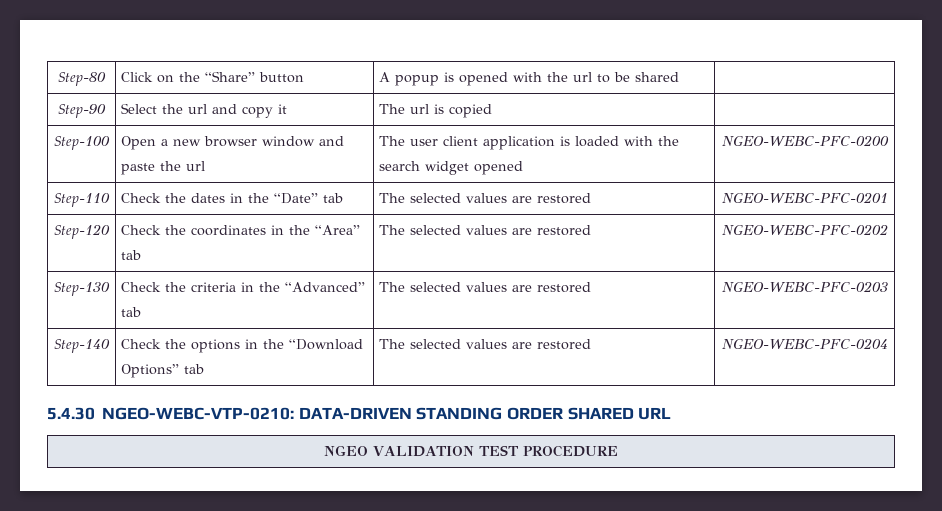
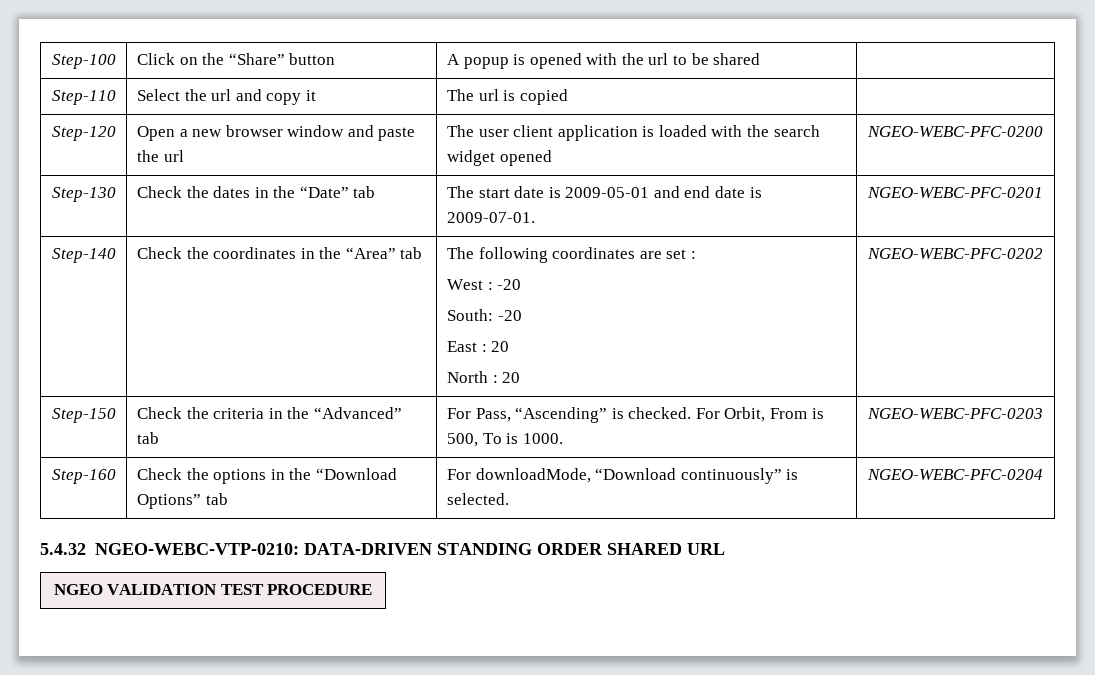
[58,72,106,86] Step-80 -> [51,54,116,69] Step-100
[58,104,106,118] Step-90 -> [51,90,116,105] Step-110
[54,136,110,150] Step-100 -> [51,126,116,141] Step-120
[54,193,110,207] Step-110 -> [51,187,116,202] Step-130
[410,193,592,204] selected values are restored -> [478,186,762,198] [446,212,535,223] start date is 2009-05-01 and end date is 2009-07-01.
[54,224,110,239] Step-120 -> [51,248,116,263] Step-140
[410,225,592,236] selected values are restored -> [478,247,696,263] [446,279,522,290] [446,309,522,321] [446,341,510,352] [446,371,521,383] following coordinates are set : // West : -20 // South: -20 // East : 20 // North : 20
[54,282,110,296] Step-130 -> [51,408,116,423] Step-150
[379,282,592,293] The selected values are restored -> [446,407,824,423] [446,433,563,447] For Pass, “Ascending” is checked. For Orbit, From is 500, To is 1000.
[54,339,110,353] Step-140 -> [51,469,116,484] Step-160
[379,339,592,350] The selected values are restored -> [446,468,799,484] [446,493,509,505] For downloadMode, “Download continuously” is selected.
[47,407,95,420] 5.4.30 -> [40,543,86,555] 5.4.32

